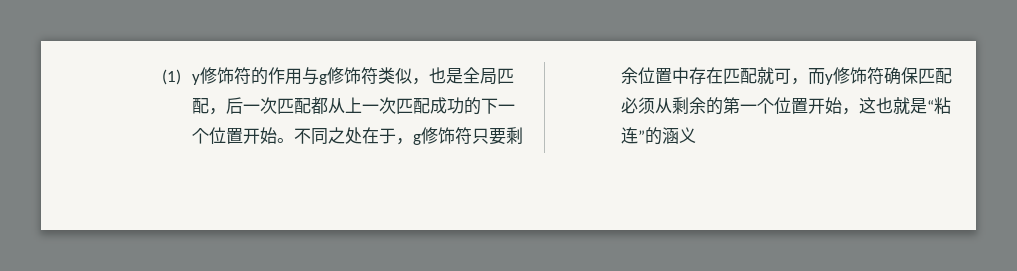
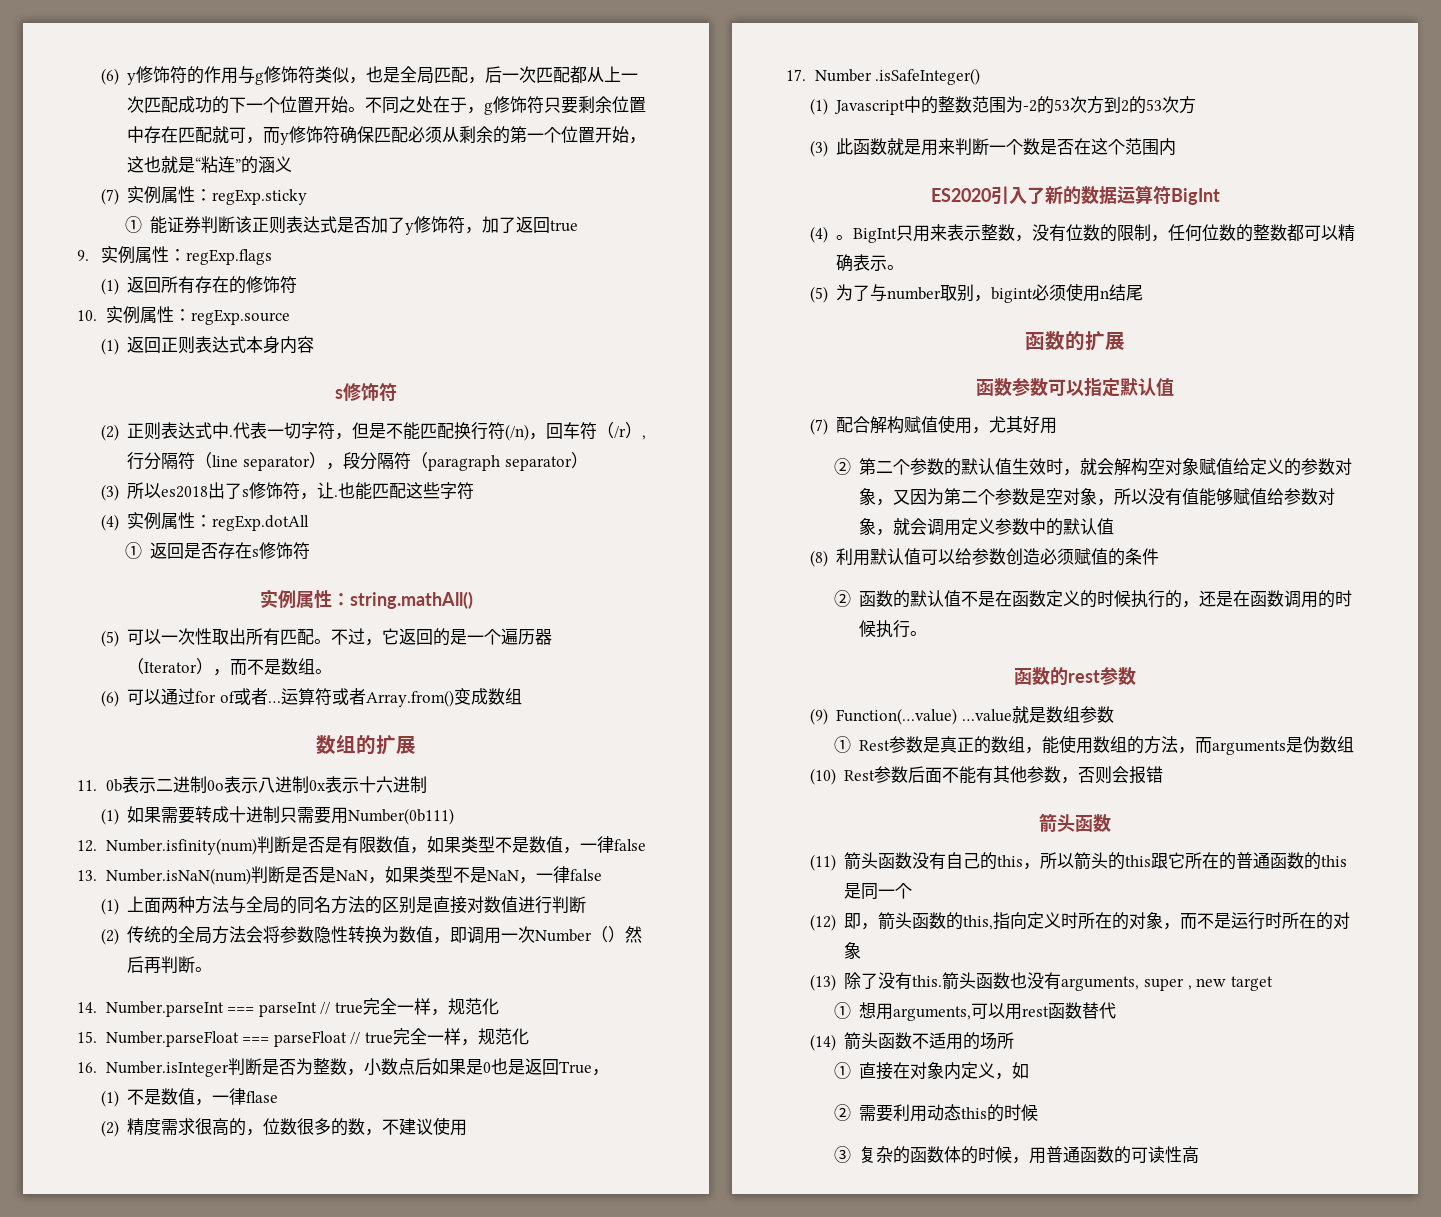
[161,69,181,85] (1) -> [100,68,119,85] (6)
(696, 135) none -> [100,186,308,205] [124,216,579,235] [77,246,272,265] [100,276,298,295] [77,306,290,325] [100,336,315,355] [335,383,397,401] [100,422,647,441] [127,452,588,471] [100,482,475,501] [100,512,310,531] [124,542,311,560] [259,589,473,609] [100,628,553,647] [127,658,333,676] [100,688,522,707] [316,735,416,755] [77,776,427,793] [100,806,455,825] [77,836,646,855] [77,866,602,885] [100,896,587,915] [100,926,643,945] [127,956,213,974] [77,998,499,1017] [77,1028,529,1047] [77,1058,609,1077] [100,1088,279,1107] [100,1117,468,1137] [786,68,981,85] [809,96,1197,115] [809,138,1177,157] [930,185,1220,205] [809,224,1356,243] [836,254,905,272] [809,283,1144,303] [1025,331,1125,351] [976,377,1174,397] [809,415,1058,435] [833,458,1353,476] [859,488,1336,506] [859,518,1115,536] [809,548,1160,567] [833,590,1353,608] [859,620,928,638] [1014,667,1136,686] [809,706,1114,725] [833,735,1355,755] [809,766,1164,785] [1039,813,1111,832] [809,852,1348,871] [844,883,913,900] [809,912,1351,931] [844,942,862,959] [809,972,1273,991] [833,1002,1117,1021] [809,1032,1015,1051] [833,1062,1030,1080] [833,1104,1039,1122] [833,1146,1200,1164] // (7)实例属性：regExp.sticky // ①能证券判断该正则表达式是否加了y修饰符，加了返回true // 9.实例属性：regExp.flags // (1)返回所有存在的修饰符 // 10.实例属性：regExp.source // (1)返回正则表达式本身内容 // s修饰符 // (2)正则表达式中.代表一切字符，但是不能匹配换行符(/n)，回车符（/r）,行分隔符（line separator），段分隔符（paragraph separator） // (3)所以es2018出了s修饰符，让.也能匹配这些字符 // (4)实例属性：regExp.dotAll // ①返回是否存在s修饰符 // 实例属性：string.mathAll() // (5)可以一次性取出所有匹配。不过，它返回的是一个遍历器（Iterator），而不是数组。 // (6)可以通过for of或者…运算符或者Array.from()变成数组 // 数组的扩展 // 11. 0b表示二进制0o表示八进制0x表示十六进制 // (1)如果需要转成十进制只需要用Number(0b111) // 12. Number.isfinity(num)判断是否是有限数值，如果类型不是数值，一律false // 13. Number.isNaN(num)判断是否是NaN，如果类型不是NaN，一律false // (1)上面两种方法与全局的同名方法的区别是直接对数值进行判断 // (2)传统的全局方法会将参数隐性转换为数值，即调用一次Number（）然后再判断。 // 14. Number.parseInt === parseInt // true完全一样，规范化 // 15. Number.parseFloat === parseFloat // true完全一样，规范化 // 16. Number.isInteger判断是否为整数，小数点后如果是0也是返回True， // (1)不是数值，一律flase // (2)精度需求很高的，位数很多的数，不建议使用 // 17. Number .isSafeInteger() // (1) Javascript中的整数范围为-2的53次方到2的53次方 // (3)此函数就是用来判断一个数是否在这个范围内 // ES2020引入了新的数据运算符BigInt // (4)。BigInt只用来表示整数，没有位数的限制，任何位数的整数都可以精确表示。 // (5)为了与number取别，bigint必须使用n结尾 // 函数的扩展 // 函数参数可以指定默认值 // (7)配合解构赋值使用，尤其好用 // ②第二个参数的默认值生效时，就会解构空对象赋值给定义的参数对象，又因为第二个参数是空对象，所以没有值能够赋值给参数对象，就会调用定义参数中的默认值 // (8)利用默认值可以给参数创造必须赋值的条件 // ②函数的默认值不是在函数定义的时候执行的，还是在函数调用的时候执行。 // 函数的rest参数 // (9) Function(…value) …value就是数组参数 // ① Rest参数是真正的数组，能使用数组的方法，而arguments是伪数组 // (10) Rest参数后面不能有其他参数，否则会报错 // 箭头函数 // (11)箭头函数没有自己的this，所以箭头的this跟它所在的普通函数的this是同一个 // (12)即，箭头函数的this,指向定义时所在的对象，而不是运行时所在的对象 // (13)除了没有this.箭头函数也没有arguments, super , new target // ①想用arguments,可以用rest函数替代 // (14)箭头函数不适用的场所 // ①直接在对象内定义，如 // ②需要利用动态this的时候 // ③复杂的函数体的时候，用普通函数的可读性高

